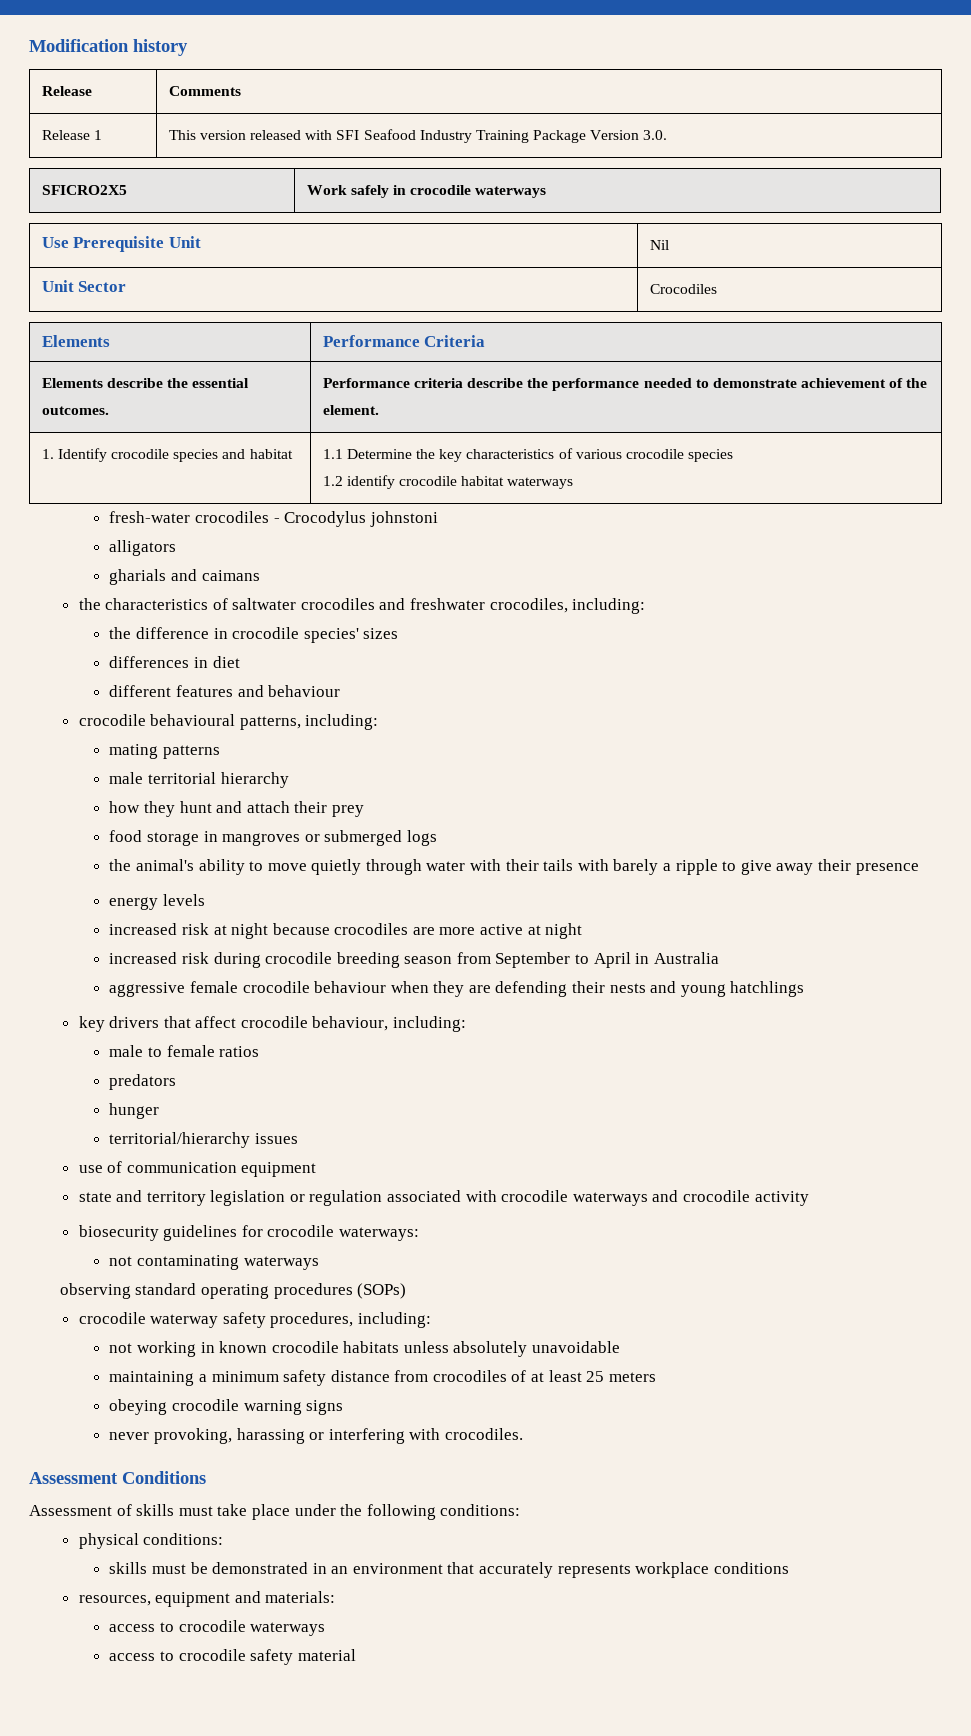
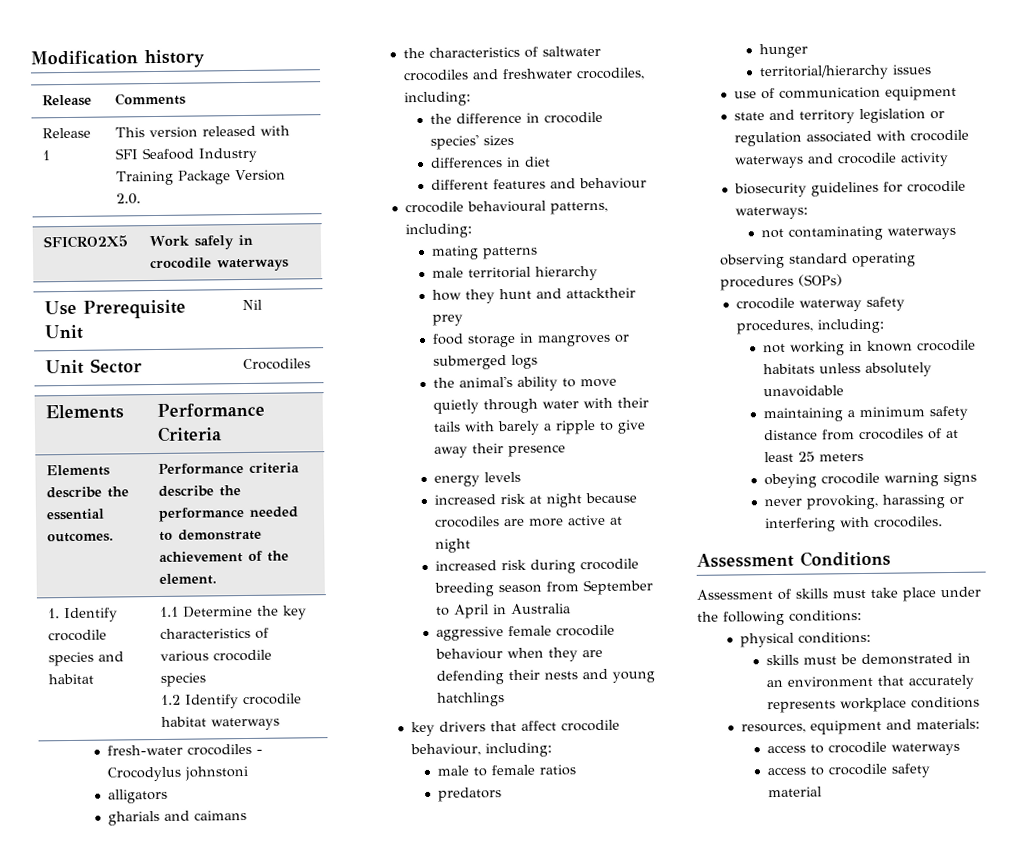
[643,130,668,140] 3.0. -> [115,193,141,205] 2.0.
[346,475,395,489] identify -> [184,694,239,709] Identify
[246,801,328,813] attach their -> [566,287,637,299] attacktheir

